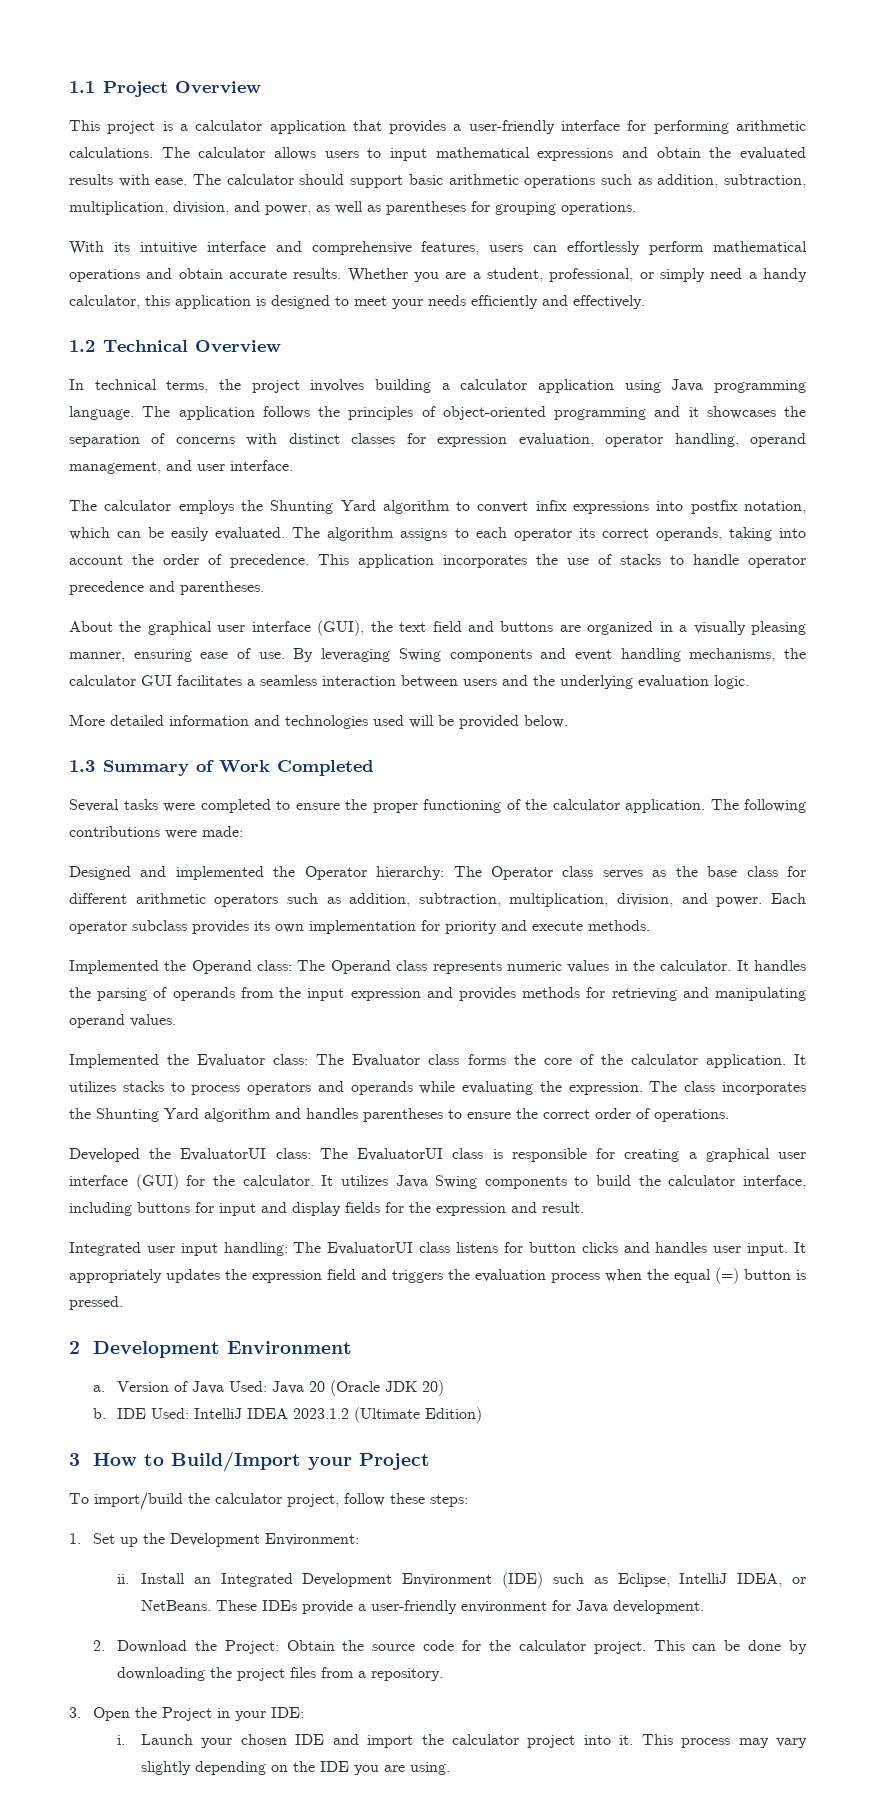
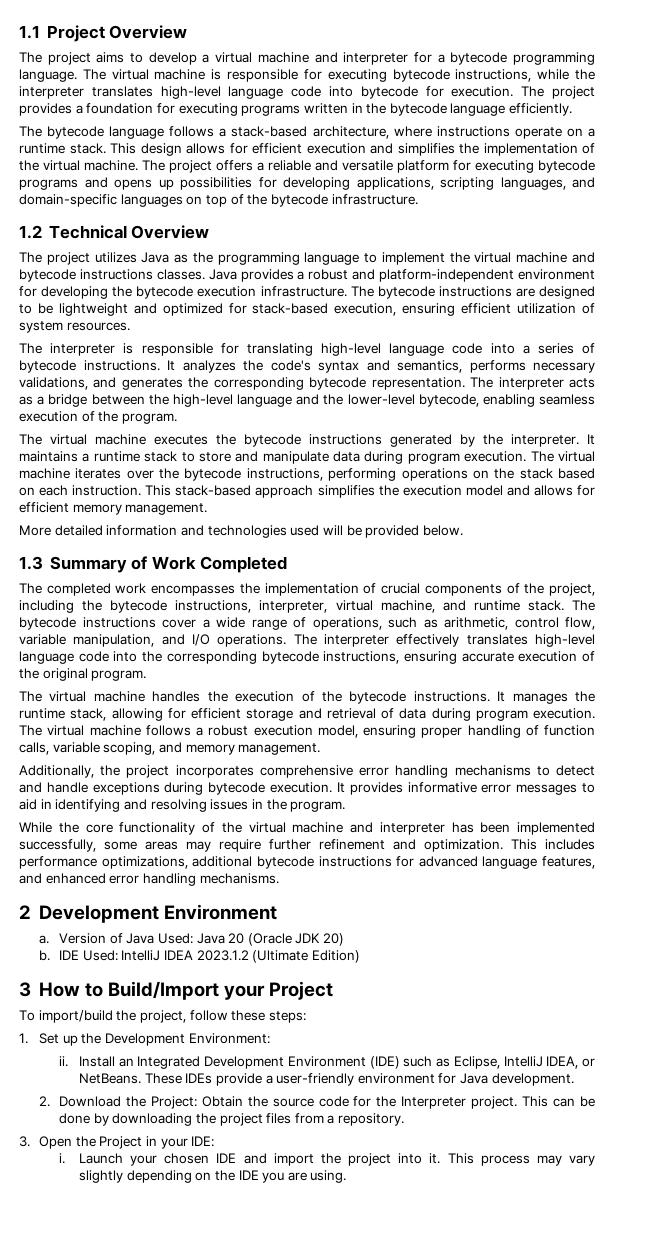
[69,120,806,134] [69,147,806,161] [69,174,807,188] [69,201,636,215] [69,241,807,255] [69,268,808,282] [69,295,645,309] [69,340,281,353] [69,379,806,393] [69,406,806,420] [69,433,806,447] [69,460,293,474] [69,500,806,514] [69,527,807,541] [69,554,806,568] [69,581,264,595] [69,620,806,636] [69,648,807,662] [69,675,749,689] This project is a calculator application that provides a user-friendly interface for performing arithmetic calculations. The calculator allows users to input mathematical expressions and obtain the evaluated results with ease. The calculator should support basic arithmetic operations such as addition, subtraction, multiplication, division, and power, as well as parentheses for grouping operations. // With its intuitive interface and comprehensive features, users can effortlessly perform mathematical operations and obtain accurate results. Whether you are a student, professional, or simply need a handy calculator, this application is designed to meet your needs efficiently and effectively. // 1.2 Technical Overview // In technical terms, the project involves building a calculator application using Java programming language. The application follows the principles of object-oriented programming and it showcases the separation of concerns with distinct classes for expression evaluation, operator handling, operand management, and user interface. // The calculator employs the Shunting Yard algorithm to convert infix expressions into postfix notation, which can be easily evaluated. The algorithm assigns to each operator its correct operands, taking into account the order of precedence. This application incorporates the use of stacks to handle operator precedence and parentheses. // About the graphical user interface (GUI), the text field and buttons are organized in a visually pleasing manner, ensuring ease of use. By leveraging Swing components and event handling mechanisms, the calculator GUI facilitates a seamless interaction between users and the underlying evaluation logic. -> [19,52,595,65] [19,69,595,82] [19,86,595,99] [19,103,573,116] [19,126,595,139] [19,143,595,156] [19,160,595,173] [19,177,595,190] [19,194,418,207] [19,225,210,239] [19,252,595,265] [19,269,595,282] [19,286,596,299] [19,303,595,316] [19,321,130,333] [19,343,595,356] [19,360,595,373] [19,377,596,390] [19,394,596,407] [19,411,177,424] [19,434,595,447] [19,451,595,464] [19,468,596,481] [19,485,595,498] [19,502,208,515] The project aims to develop a virtual machine and interpreter for a bytecode programming language. The virtual machine is responsible for executing bytecode instructions, while the interpreter translates high-level language code into bytecode for execution. The project provides a foundation for executing programs written in the bytecode language efficiently. // The bytecode language follows a stack-based architecture, where instructions operate on a runtime stack. This design allows for efficient execution and simplifies the implementation of the virtual machine. The project offers a reliable and versatile platform for executing bytecode programs and opens up possibilities for developing applications, scripting languages, and domain-specific languages on top of the bytecode infrastructure. // 1.2 Technical Overview // The project utilizes Java as the programming language to implement the virtual machine and bytecode instructions classes. Java provides a robust and platform-independent environment for developing the bytecode execution infrastructure. The bytecode instructions are designed to be lightweight and optimized for stack-based execution, ensuring efficient utilization of system resources. // The interpreter is responsible for translating high-level language code into a series of bytecode instructions. It analyzes the code's syntax and semantics, performs necessary validations, and generates the corresponding bytecode representation. The interpreter acts as a bridge between the high-level language and the lower-level bytecode, enabling seamless execution of the program. // The virtual machine executes the bytecode instructions generated by the interpreter. It maintains a runtime stack to store and manipulate data during program execution. The virtual machine iterates over the bytecode instructions, performing operations on the stack based on each instruction. This stack-based approach simplifies the execution model and allows for efficient memory management.
[69,799,806,813] [69,826,243,839] [69,866,807,880] [69,893,806,907] [69,920,650,934] [69,960,806,974] [69,987,806,1001] [69,1014,176,1028] [69,1054,506,1068] Several tasks were completed to ensure the proper functioning of the calculator application. The following contributions were made: // Designed and implemented the Operator hierarchy: The Operator class serves as the base class for different arithmetic operators such as addition, subtraction, multiplication, division, and power. Each operator subclass provides its own implementation for priority and execute methods. // Implemented the Operand class: The Operand class represents numeric values in the calculator. It handles the parsing of operands from the input expression and provides methods for retrieving and manipulating operand values. // Implemented the Evaluator class: The Evaluator class forms -> [19,583,596,596] [19,600,596,613] [19,617,595,630] [19,634,595,647] [19,651,595,664] [19,668,147,681] [19,691,596,704] [19,708,595,721] [19,725,595,738] [19,742,321,755] [19,765,595,778] [19,782,595,795] [19,799,346,812] [19,822,52,833] The completed work encompasses the implementation of crucial components of the project, including the bytecode instructions, interpreter, virtual machine, and runtime stack. The bytecode instructions cover a wide range of operations, such as arithmetic, control flow, variable manipulation, and I/O operations. The interpreter effectively translates high-level language code into the corresponding bytecode instructions, ensuring accurate execution of the original program. // The virtual machine handles the execution of the bytecode instructions. It manages the runtime stack, allowing for efficient storage and retrieval of data during program execution. The virtual machine follows a robust execution model, ensuring proper handling of function calls, variable scoping, and memory management. // Additionally, the project incorporates comprehensive error handling mechanisms to detect and handle exceptions during bytecode execution. It provides informative error messages to aid in identifying and resolving issues in the program. // While
[579,1054,806,1068] [69,1081,806,1095] [69,1108,729,1122] [69,1148,807,1162] [69,1174,806,1190] [69,1202,584,1216] [69,1242,807,1256] [69,1268,806,1284] [69,1296,123,1310] of the calculator application. It utilizes stacks to process operators and operands while evaluating the expression. The class incorporates the Shunting Yard algorithm and handles parentheses to ensure the correct order of operations. // Developed the EvaluatorUI class: The EvaluatorUI class is responsible for creating a graphical user interface (GUI) for the calculator. It utilizes Java Swing components to build the calculator interface, including buttons for input and display fields for the expression and result. // Integrated user input handling: The EvaluatorUI class listens for button clicks and handles user input. It appropriately updates the expression field and triggers the evaluation process when the equal (=) button is pressed. -> [119,822,595,835] [19,839,595,852] [19,856,595,869] [19,873,279,886] functionality of the virtual machine and interpreter has been implemented successfully, some areas may require further refinement and optimization. This includes performance optimizations, additional bytecode instructions for advanced language features, and enhanced error handling mechanisms.
[215,1493,282,1504] calculator -> (137, 1015) none
[518,1640,586,1651] calculator -> [401,1096,467,1109] Interpreter
[451,1734,519,1745] calculator -> (341, 1158) none

